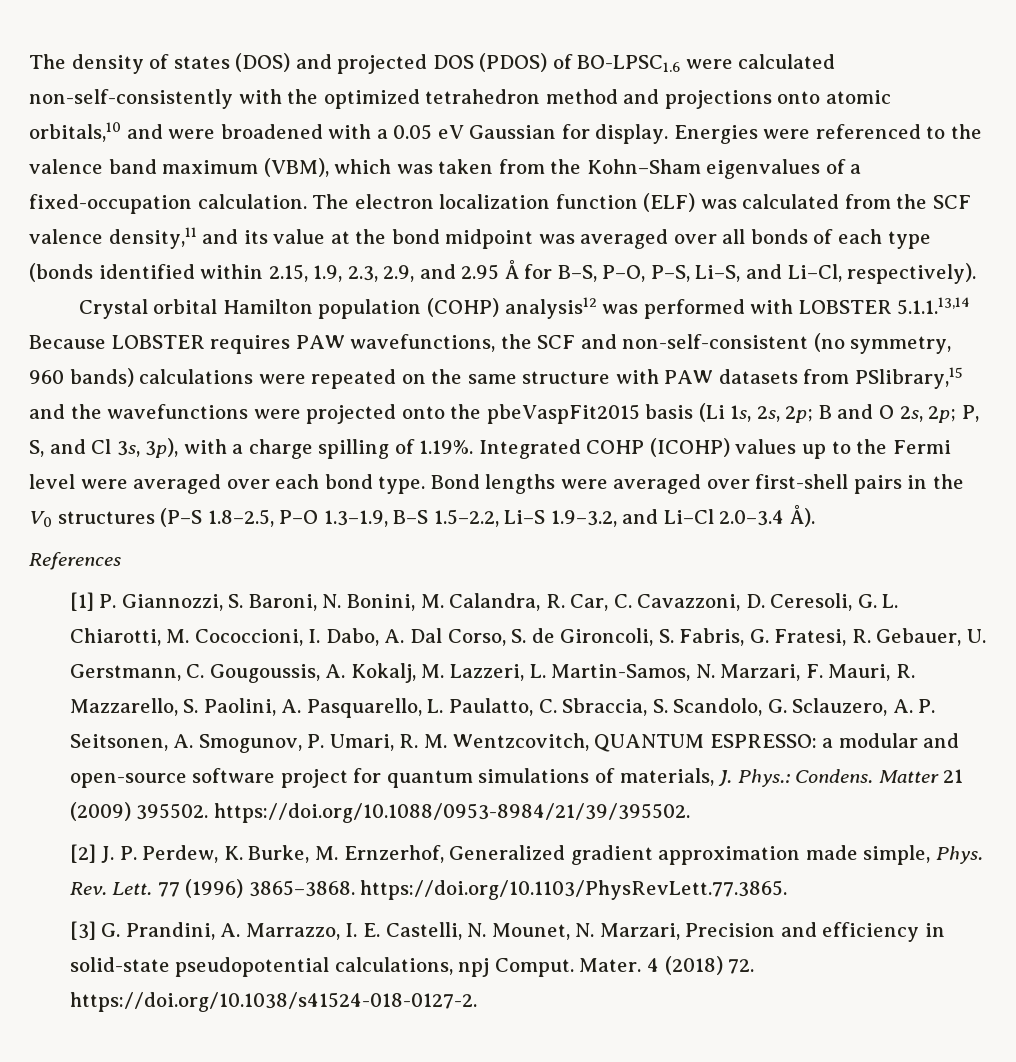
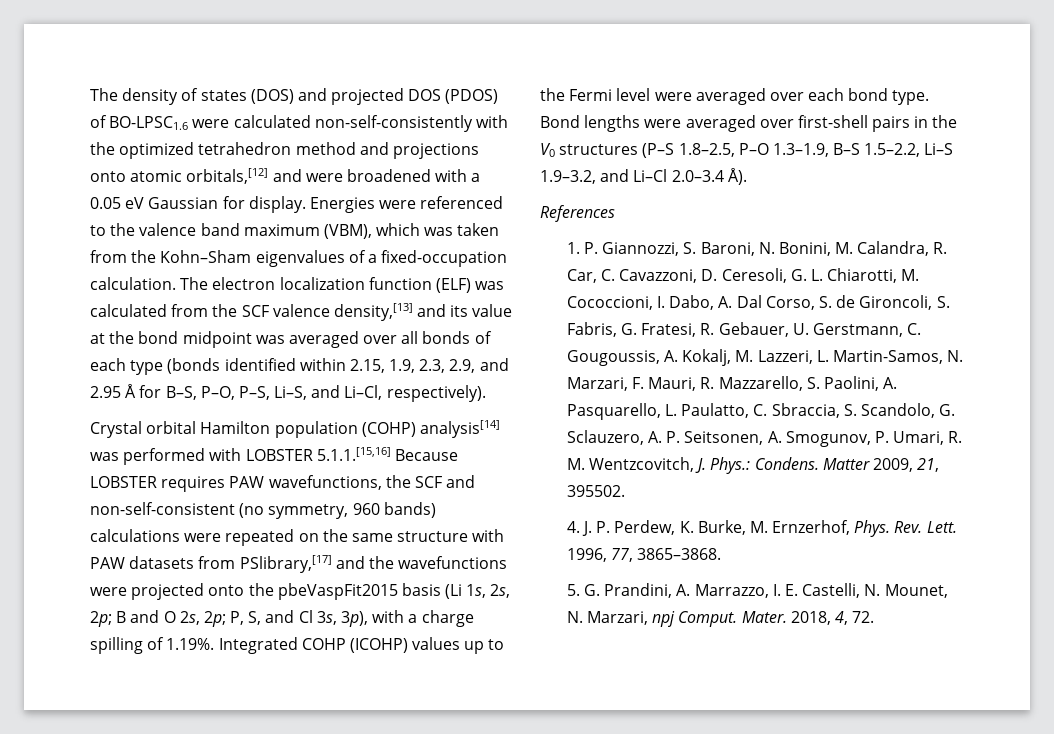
[29,122,121,142] orbitals,10 -> [186,168,269,184] orbitals,[12]
[108,227,197,249] density,11 -> [333,303,413,321] density,[13]
[504,297,597,319] analysis12 -> [419,420,500,438] analysis[14]
[897,297,971,315] 5.1.1.13,14 -> [316,447,391,461] 5.1.1.[15,16]
[854,367,963,389] PSlibrary,15 -> [239,555,332,573] PSlibrary,[17]
[69,592,94,611] [1] -> [566,242,580,254] 1.
[594,733,960,752] [69,768,714,788] QUANTUM ESPRESSO: a modular and open-source software project for quantum simulations of materials, -> (695, 464) none
[943,769,964,783] [69,802,131,821] 21 (2009) -> [872,458,940,472] 2009, 21,
[213,803,690,823] [69,844,96,863] https://doi.org/10.1088/0953-8984/21/39/395502. // [2] -> [566,521,580,533] // 4.
[449,845,931,865] Generalized gradient approximation made simple, -> (851, 527) none
[157,879,244,898] 77 (1996) -> [566,548,634,562] 1996, 77,
[360,880,788,900] [69,921,96,940] https://doi.org/10.1103/PhysRevLett.77.3865. // [3] -> [566,584,580,596] // 5.
[685,922,945,942] [69,956,755,977] [69,992,477,1012] Precision and efficiency in solid-state pseudopotential calculations, npj Comput. Mater. 4 (2018) 72. https://doi.org/10.1038/s41524-018-0127-2. -> [652,611,875,627] npj Comput. Mater. 2018, 4, 72.

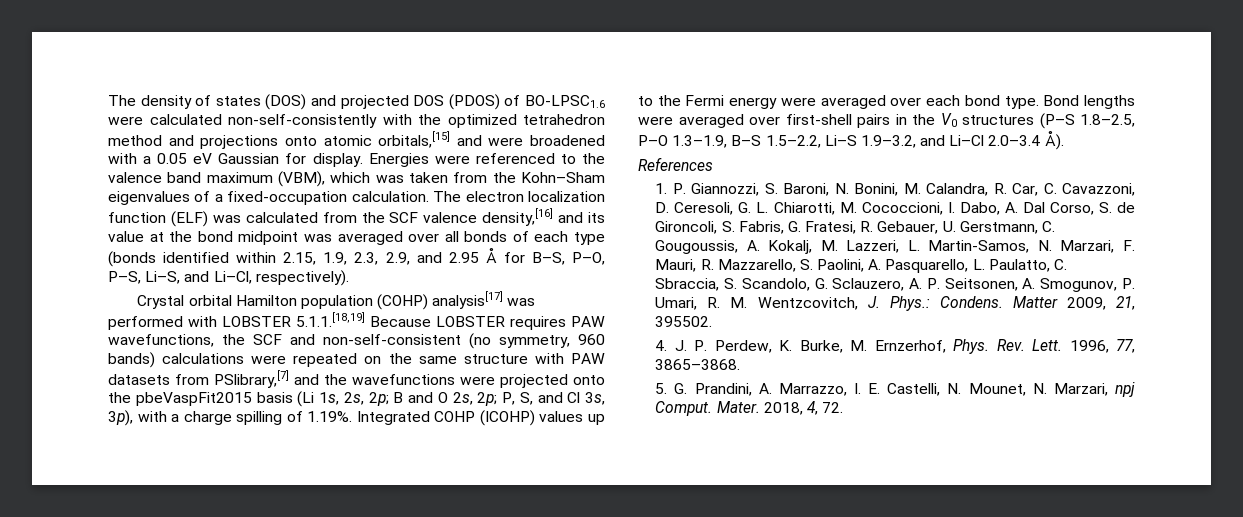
[186,168,269,184] orbitals,[12] -> [378,131,451,148] orbitals,[15]
[333,303,413,321] density,[13] -> [482,208,554,226] density,[16]
[419,420,500,438] analysis[14] -> [432,291,504,309] analysis[17]
[316,447,391,461] 5.1.1.[15,16] -> [296,312,365,327] 5.1.1.[18,19]
[239,555,332,573] PSlibrary,[17] -> [214,370,289,388] PSlibrary,[7]
[616,88,651,101] level -> [729,97,778,109] energy

